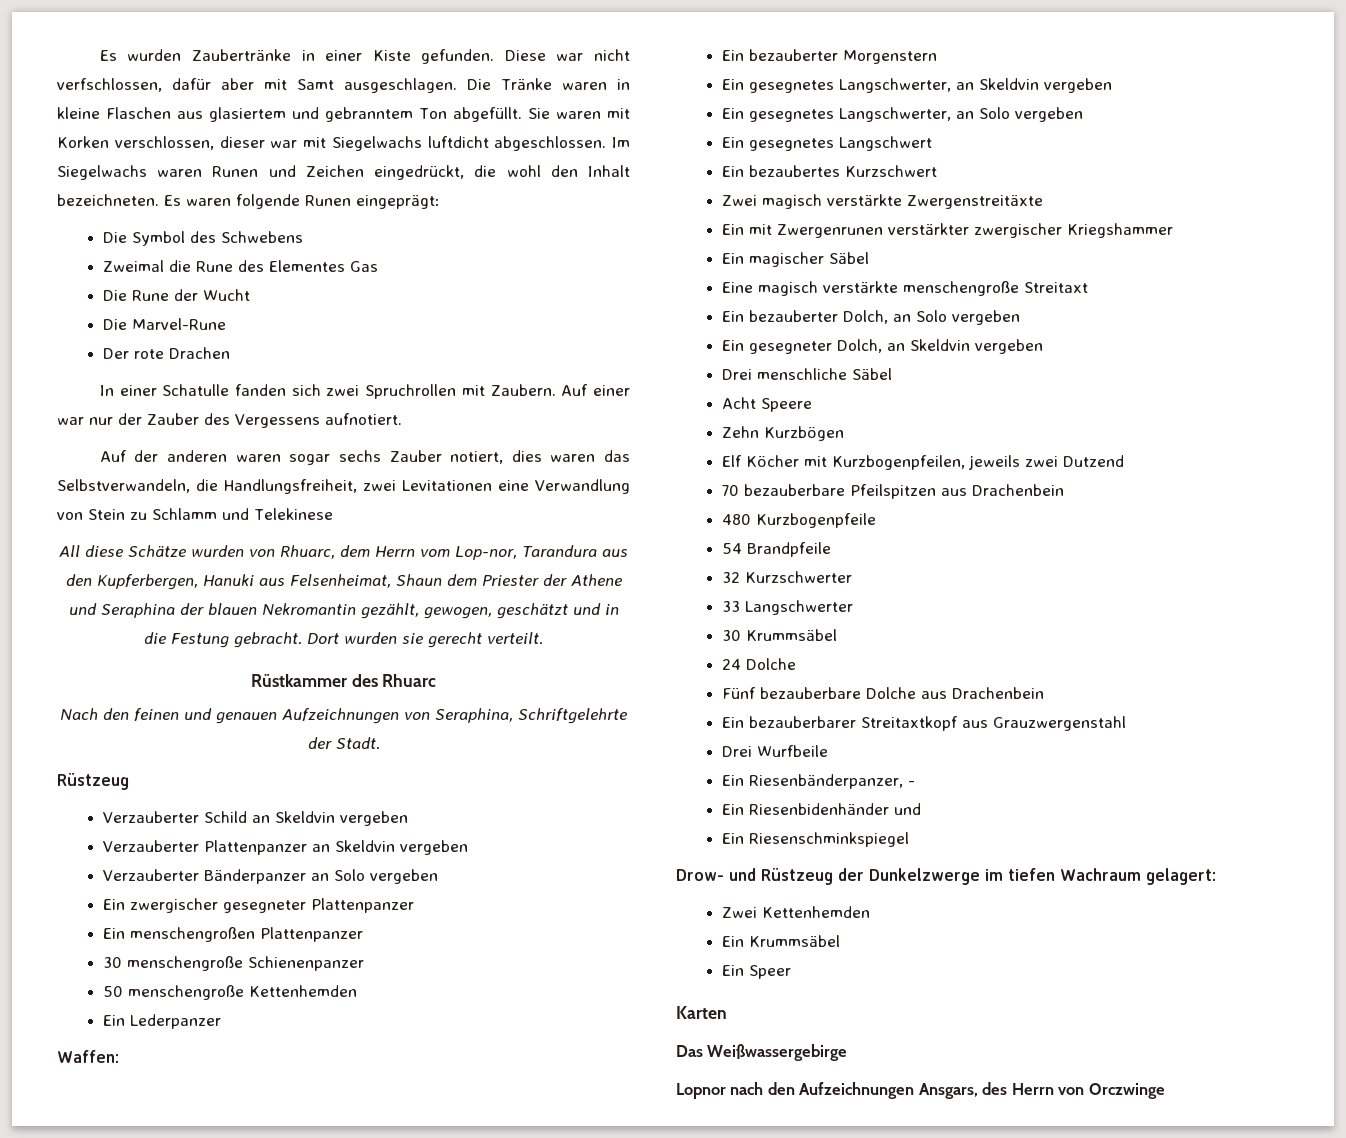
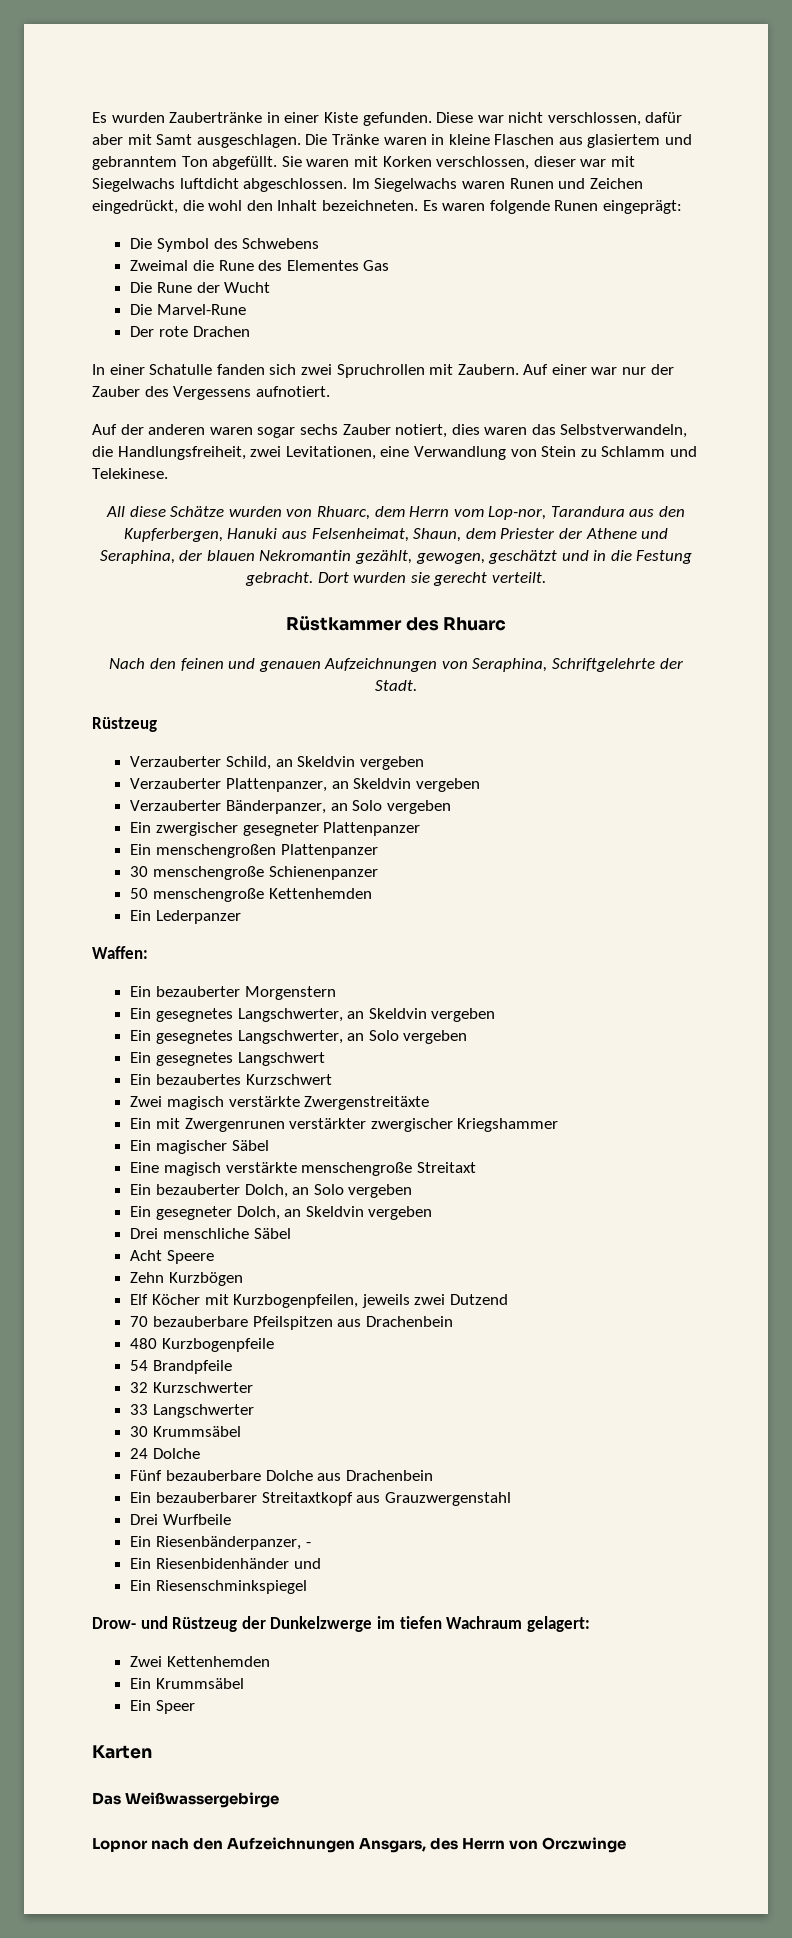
[57,78,162,92] verfschlossen, -> [547,112,641,126] verschlossen,
[402,480,493,491] Levitationen -> [285,446,376,460] Levitationen,
[254,508,333,520] Telekinese -> [92,468,168,479] Telekinese.
[395,574,442,586] Shaun -> [413,528,462,542] Shaun,
[100,603,175,618] Seraphina -> [99,550,175,564] Seraphina,
[204,811,409,826] [103,840,469,855] [103,869,307,884] Schild an Skeldvin vergeben // Verzauberter Plattenpanzer an Skeldvin vergeben // Verzauberter Bänderpanzer -> [226,756,424,770] [130,778,480,792] [130,800,327,814] Schild, an Skeldvin vergeben // Verzauberter Plattenpanzer, an Skeldvin vergeben // Verzauberter Bänderpanzer,

